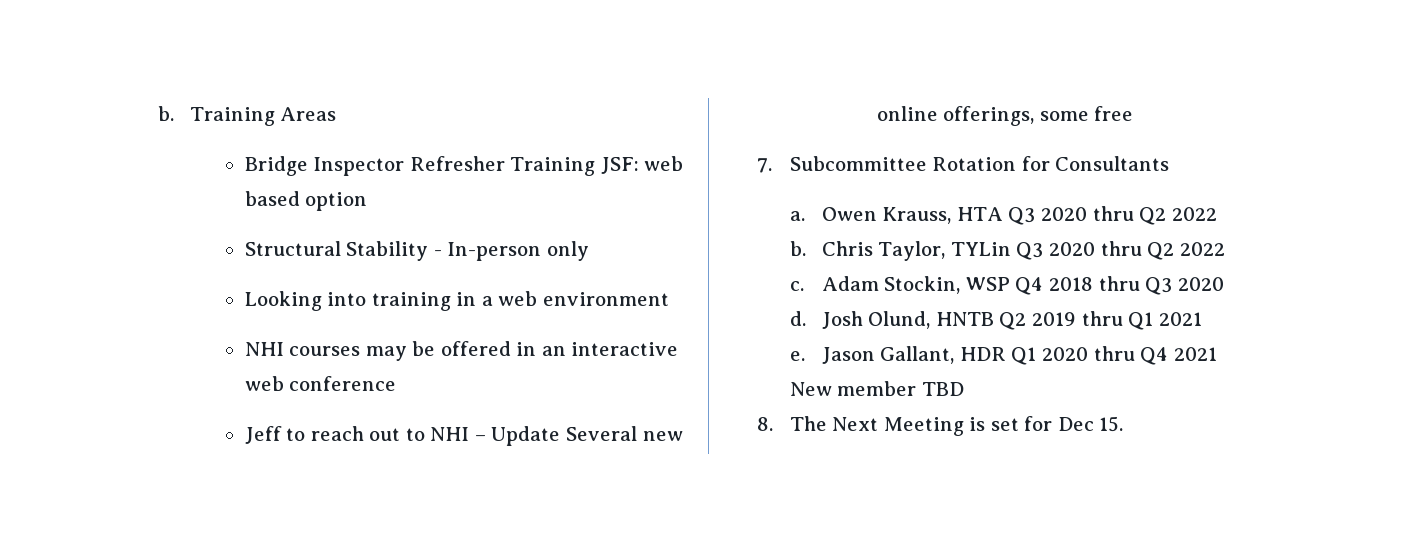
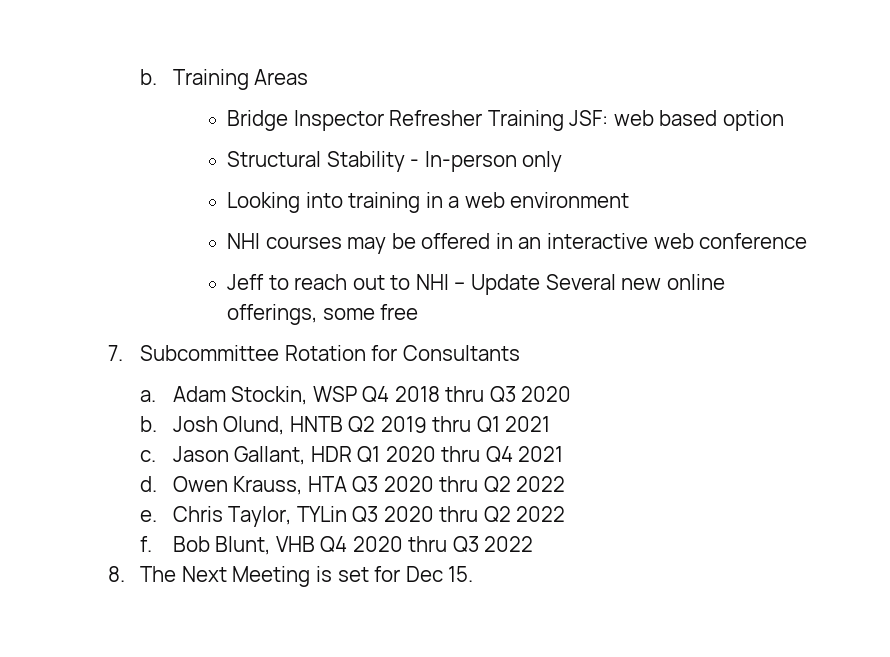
[821,206,1217,225] [789,241,1225,261] [789,281,804,291] Owen Krauss, HTA Q3 2020 thru Q2 2022 // b. Chris Taylor, TYLin Q3 2020 thru Q2 2022 // c. -> (157, 396) none
[789,311,806,326] d. -> [140,416,158,432] b.
[789,351,805,361] e. -> [140,450,157,462] c.
[789,381,964,396] New member TBD -> [140,476,566,495] [140,506,566,527] [140,536,534,555] d. Owen Krauss, HTA Q3 2020 thru Q2 2022 // e. Chris Taylor, TYLin Q3 2020 thru Q2 2022 // f. Bob Blunt, VHB Q4 2020 thru Q3 2022

